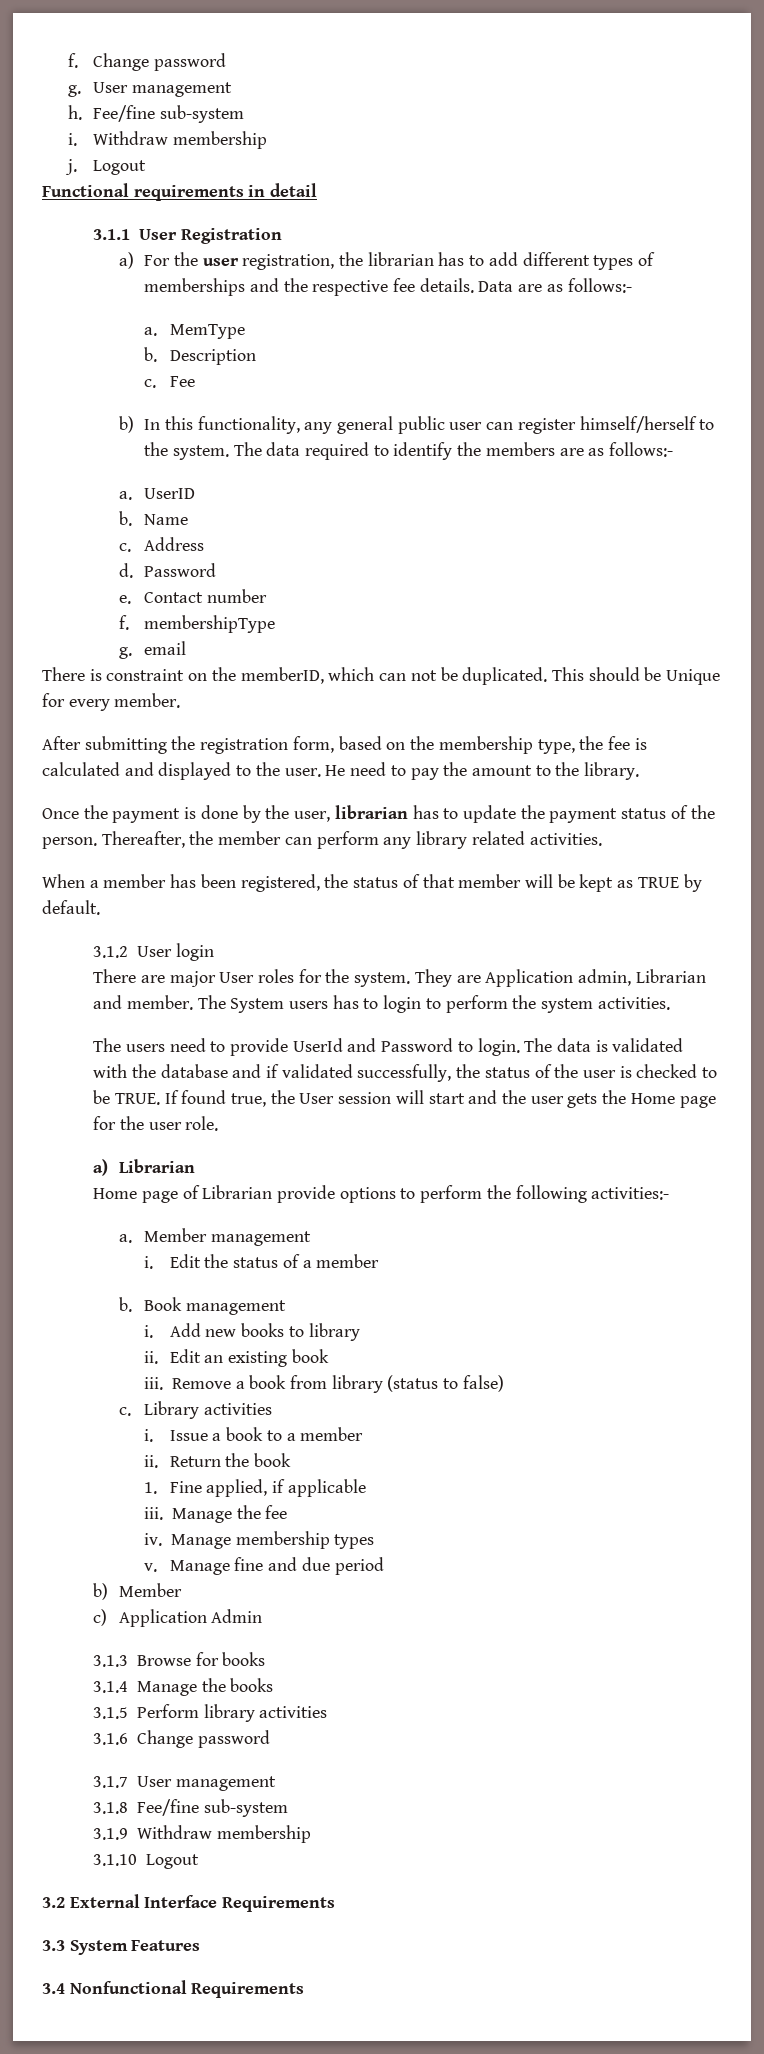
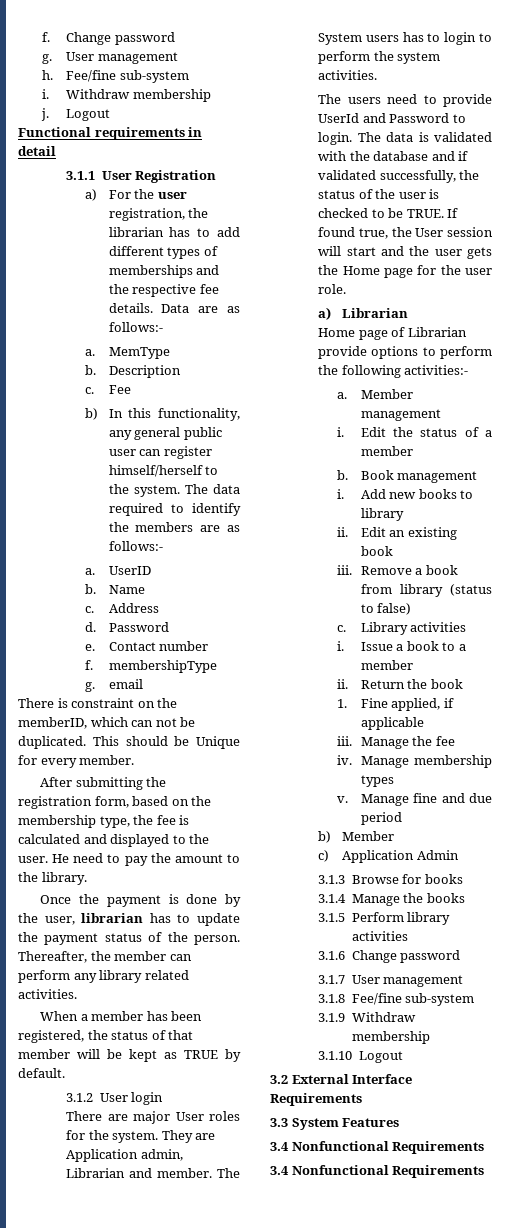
(305, 1990) none -> [270,1165,485,1178] // 3.4 Nonfunctional Requirements

